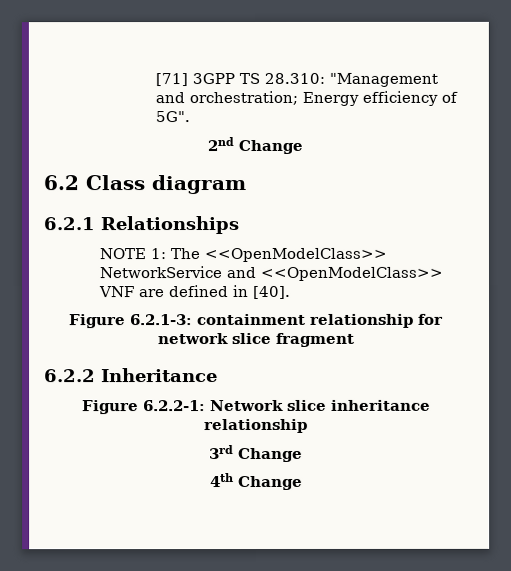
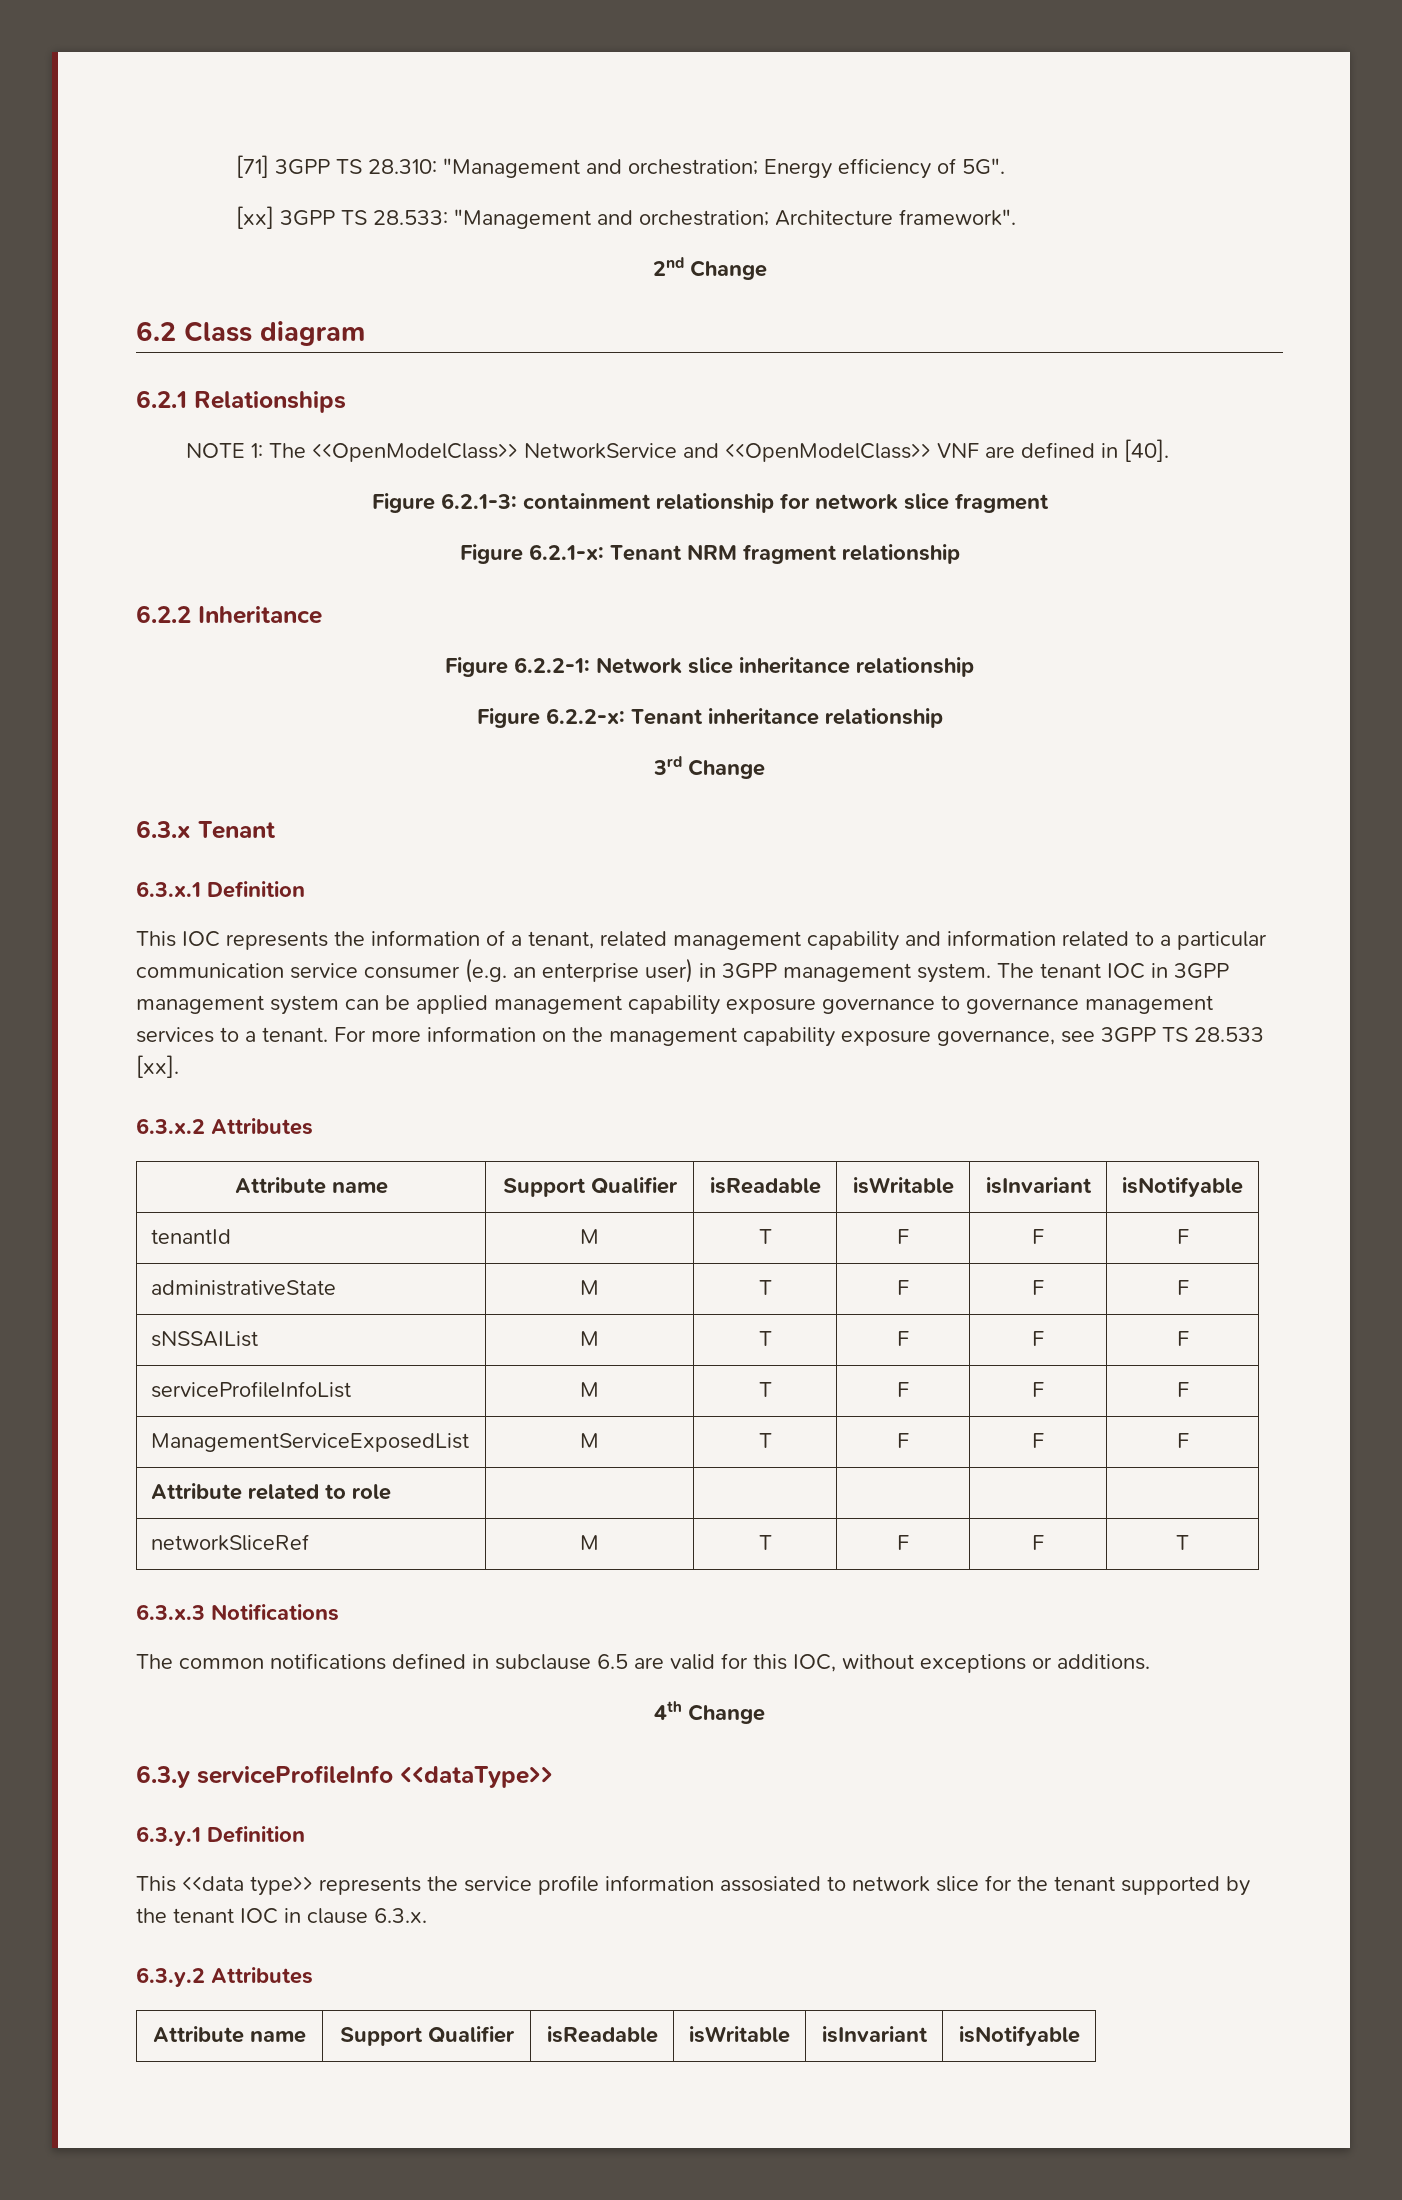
(190, 117) none -> [236,206,1017,229] // [xx] 3GPP TS 28.533: "Management and orchestration; Architecture framework".
(355, 339) none -> [459,544,960,564] // Figure 6.2.1-x: Tenant NRM fragment relationship
[209,445,303,463] [209,473,303,491] 3rd Change // 4th Change -> [476,708,943,728] [653,756,765,779] [136,820,276,839] [136,881,305,898] [136,930,1267,951] [136,958,1229,983] [136,995,1213,1015] [136,1026,1264,1047] [136,1055,179,1078] [136,1118,313,1135] [234,1177,388,1194] [502,1177,678,1197] [709,1177,821,1194] [852,1177,954,1194] [985,1177,1092,1194] [1122,1177,1243,1197] [151,1229,232,1244] [580,1229,599,1244] [758,1229,772,1244] [897,1229,909,1244] [1032,1229,1044,1244] [1176,1229,1189,1244] [151,1280,337,1296] [580,1280,599,1295] [758,1280,772,1295] [897,1280,909,1295] [1032,1280,1044,1295] [1176,1280,1189,1295] [151,1331,259,1347] [580,1331,599,1346] [758,1331,772,1346] [897,1331,909,1346] [1032,1331,1044,1346] [1176,1331,1189,1346] [151,1381,352,1398] [580,1382,599,1397] [758,1382,772,1397] [897,1382,909,1397] [1032,1382,1044,1397] [1176,1382,1189,1397] [151,1433,470,1452] [580,1433,599,1448] [758,1433,772,1448] [897,1433,909,1448] [1032,1433,1044,1448] [1176,1433,1189,1448] [151,1483,392,1500] [151,1534,310,1551] [580,1535,599,1550] [758,1535,772,1550] [897,1535,909,1550] [1032,1535,1044,1550] [1176,1535,1189,1550] [136,1604,339,1621] [136,1653,1150,1673] [654,1701,765,1724] [136,1765,553,1788] [136,1826,305,1846] [136,1875,1250,1896] [136,1908,427,1924] [136,1967,313,1987] [153,2026,306,2043] [339,2026,515,2046] [546,2026,658,2043] [689,2026,790,2043] [821,2026,928,2043] [958,2026,1080,2046] Figure 6.2.2-x: Tenant inheritance relationship // 3rd Change // 6.3.x Tenant // 6.3.x.1 Definition // This IOC represents the information of a tenant, related management capability and information related to a particular communication service consumer (e.g. an enterprise user) in 3GPP management system. The tenant IOC in 3GPP management system can be applied management capability exposure governance to governance management services to a tenant. For more information on the management capability exposure governance, see 3GPP TS 28.533 [xx]. // 6.3.x.2 Attributes // Attribute name | Support Qualifier | isReadable | isWritable | isInvariant | isNotifyable // tenantId | M | T | F | F | F // administrativeState | M | T | F | F | F // sNSSAIList | M | T | F | F | F // serviceProfileInfoList | M | T | F | F | F // ManagementServiceExposedList | M | T | F | F | F // Attribute related to role | | | | | // networkSliceRef | M | T | F | F | T // 6.3.x.3 Notifications // The common notifications defined in subclause 6.5 are valid for this IOC, without exceptions or additions. // 4th Change // 6.3.y serviceProfileInfo <<dataType>> // 6.3.y.1 Definition // This <<data type>> represents the service profile information assosiated to network slice for the tenant supported by the tenant IOC in clause 6.3.x. // 6.3.y.2 Attributes // Attribute name | Support Qualifier | isReadable | isWritable | isInvariant | isNotifyable

